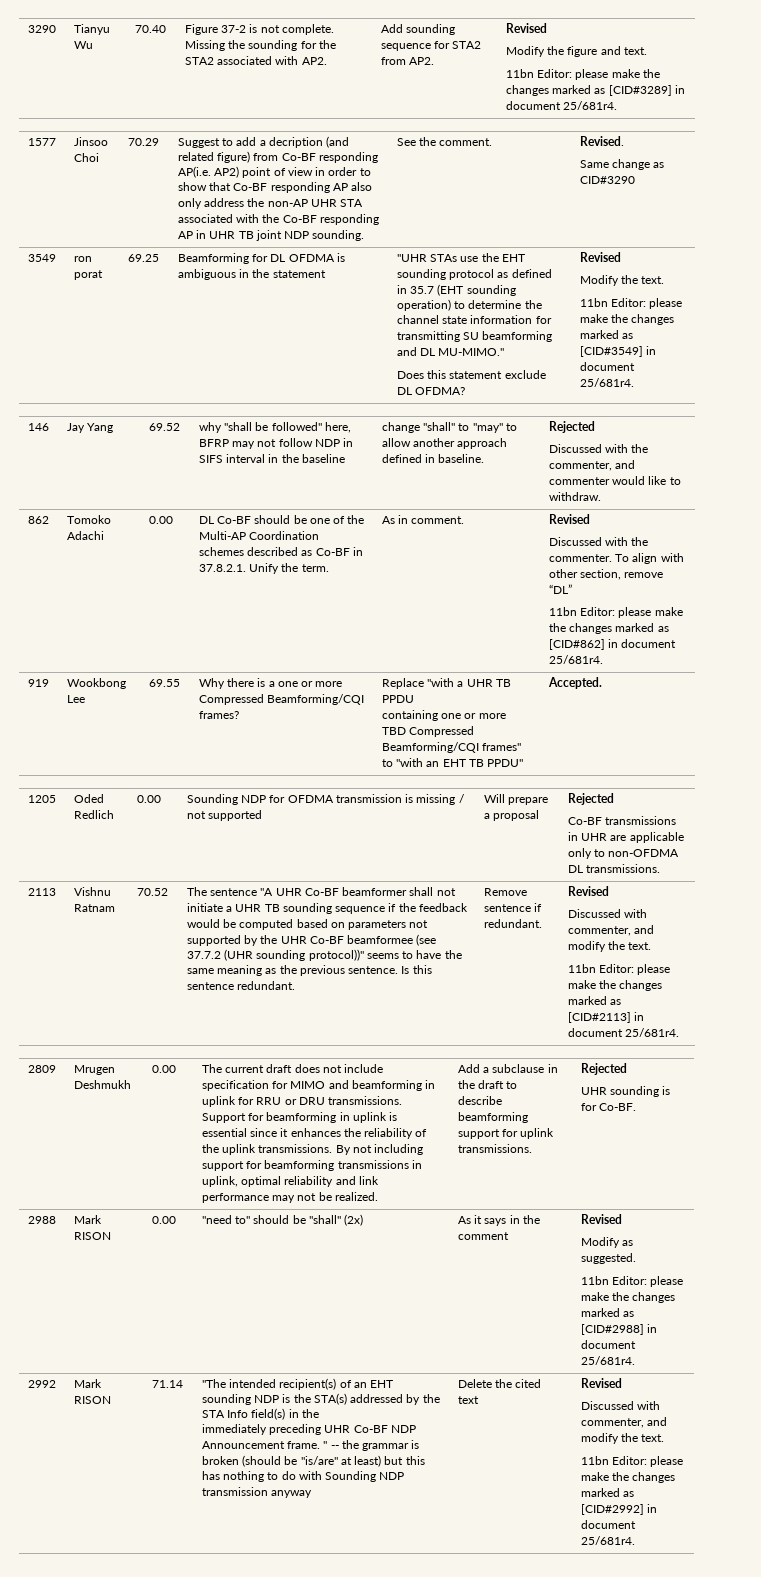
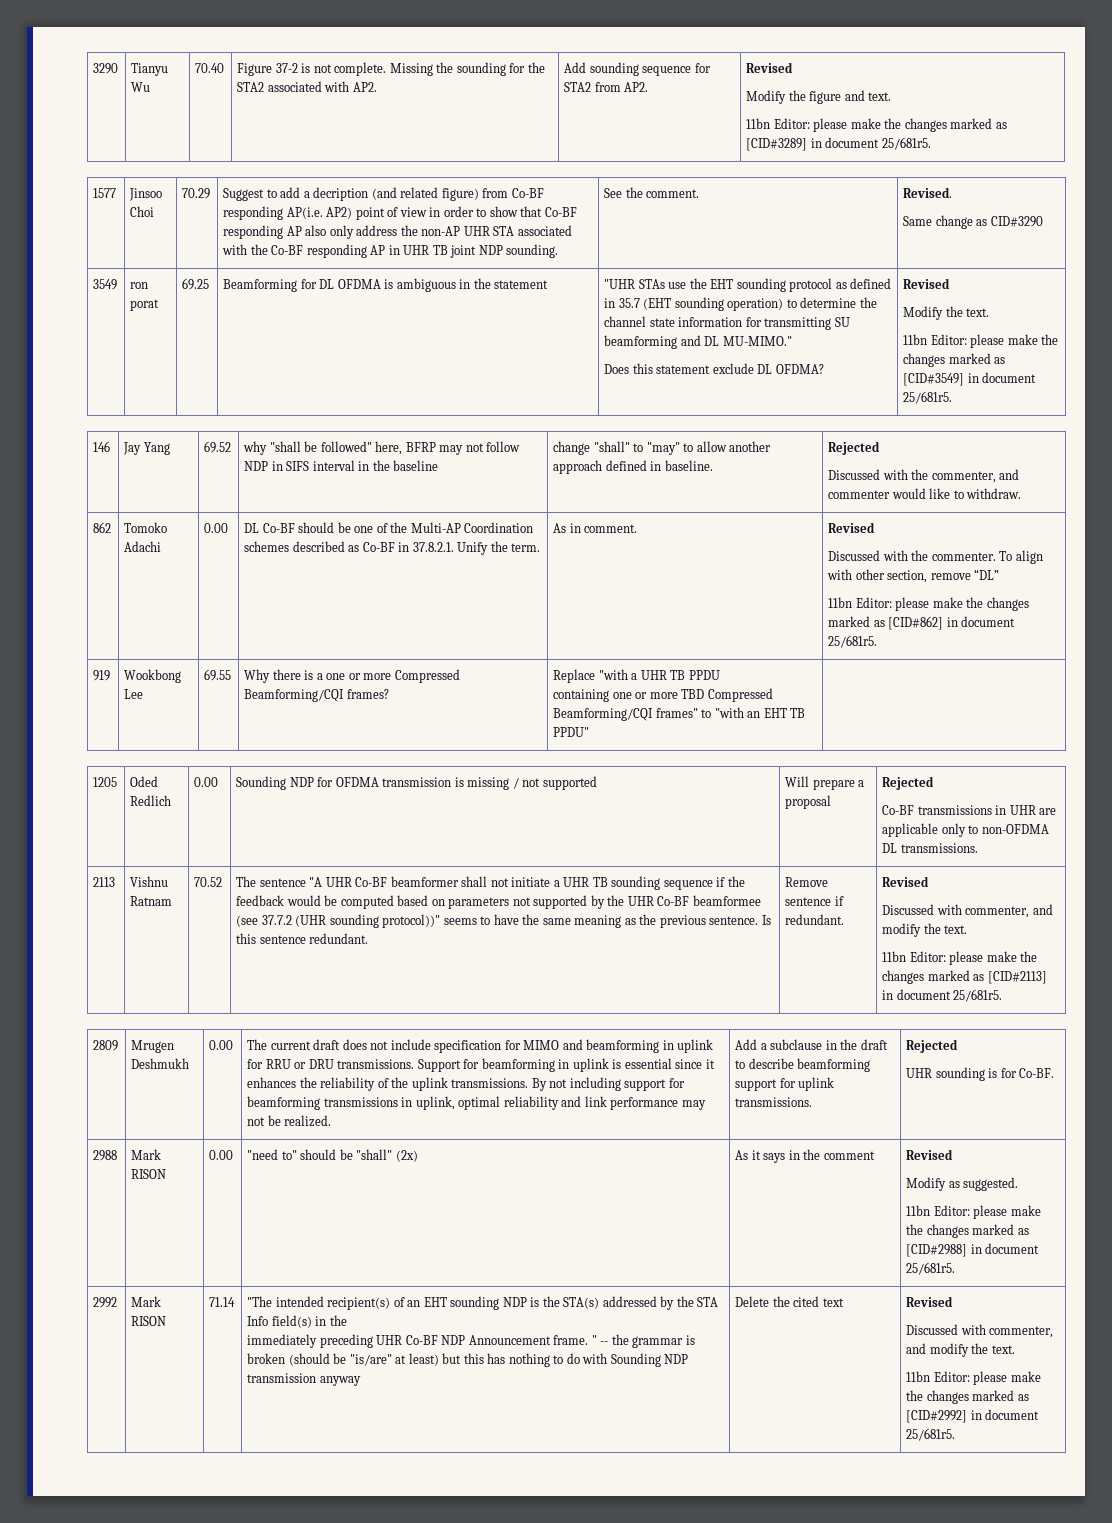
[563,101,618,110] 25/681r4. -> [881,137,931,150] 25/681r5.
[579,378,634,387] 25/681r4. -> [903,391,953,404] 25/681r5.
[548,655,603,664] 25/681r4. -> [828,635,878,648] 25/681r5.
[547,677,602,689] Accepted. -> (590, 732) none
[625,1028,680,1037] 25/681r4. -> [953,989,1003,1002] 25/681r5.
[580,1356,635,1365] 25/681r4. -> [906,1262,956,1275] 25/681r5.
[580,1536,635,1545] 25/681r4. -> [906,1428,956,1441] 25/681r5.

